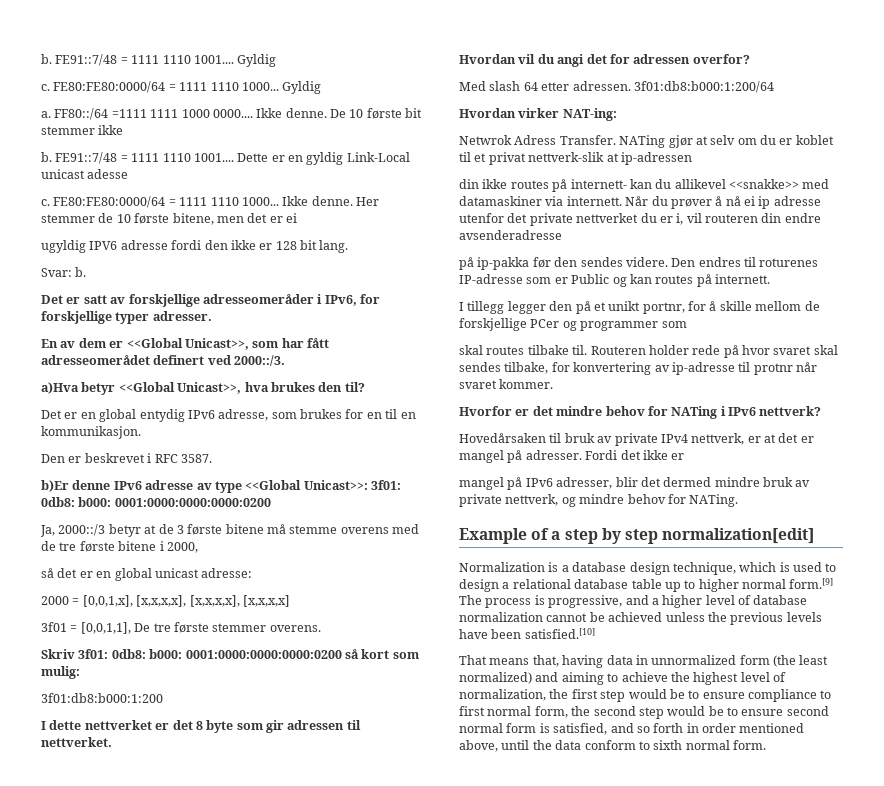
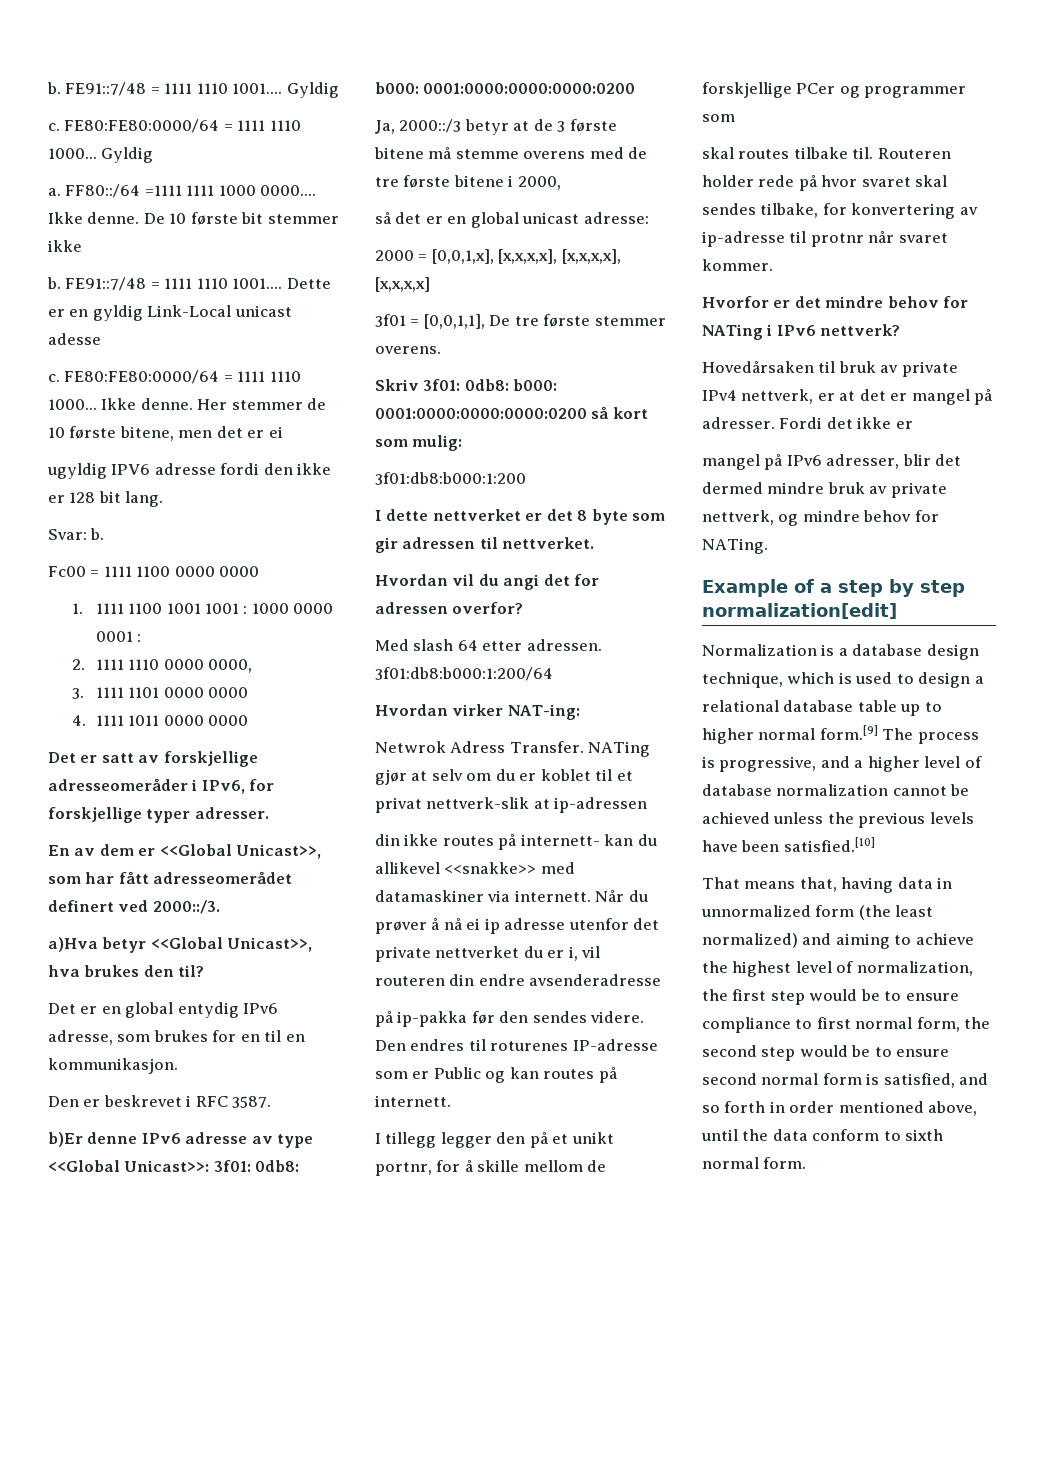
(87, 272) none -> [48,566,260,577] [71,603,334,614] [95,631,142,642] [71,659,252,673] [71,687,248,699] [71,715,248,726] // Fc00 = 1111 1100 0000 0000 // 1. 1111 1100 1001 1001 : 1000 0000 0001 : // 2. 1111 1110 0000 0000, // 3. 1111 1101 0000 0000 // 4. 1111 1011 0000 0000

